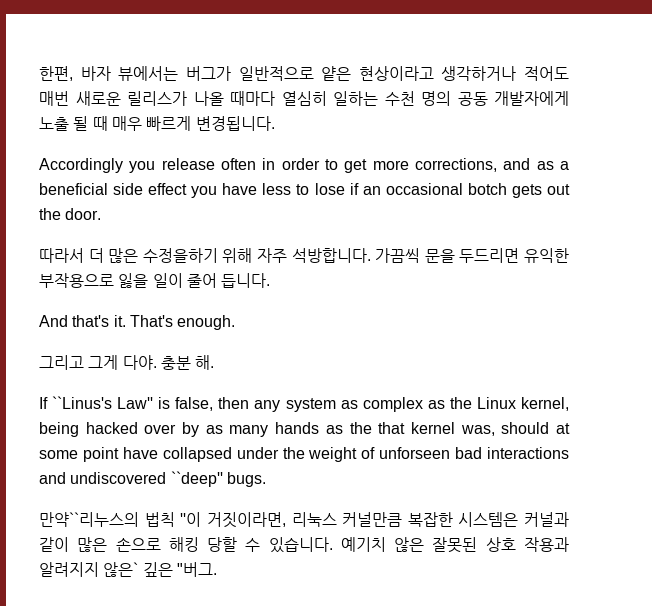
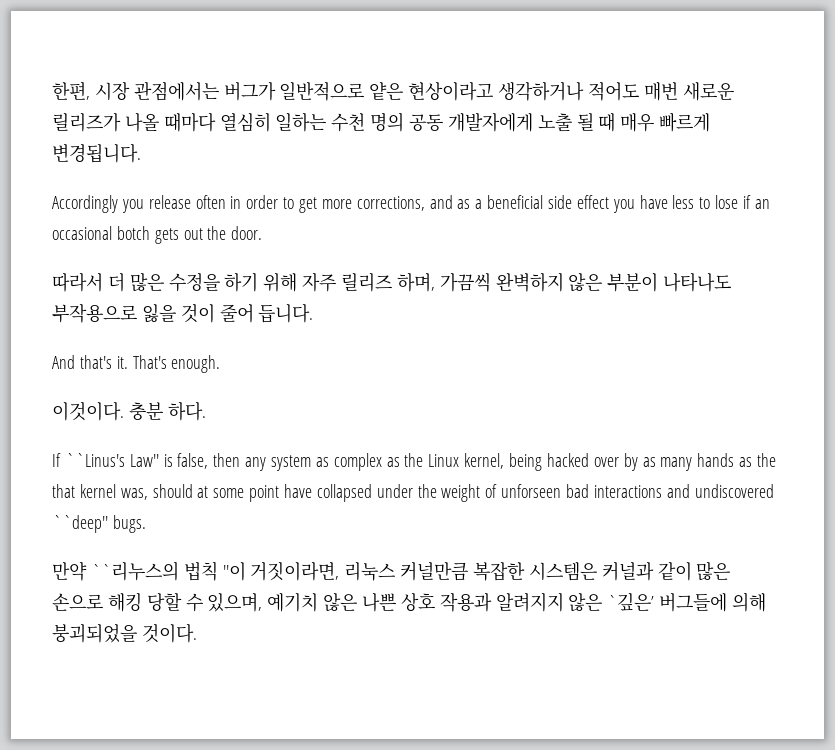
[80,66,179,81] 바자 뷰에서는 -> [94,82,219,101] 시장 관점에서는
[127,91,187,106] 릴리스가 -> [52,113,121,132] 릴리즈가
[142,248,570,263] 수정을하기 위해 자주 석방합니다. 가끔씩 문을 두드리면 유익한 -> [168,272,732,292] 수정을 하기 위해 자주 릴리즈 하며, 가끔씩 완벽하지 않은 부분이 나타나도
[152,273,183,288] 일이 -> [180,303,215,323] 것이
[39,355,215,370] 그리고 그게 다야. 충분 해. -> [52,401,206,421] 이것이다. 충분 하다.
[39,512,139,527] 만약``리누스의 -> [52,561,179,581] 만약 ``리누스의
[268,537,333,553] 있습니다. -> [207,593,263,612] 있으며,
[432,537,478,553] 잘못된 -> [362,593,397,612] 나쁜
[103,562,217,577] 않은` 깊은 "버그. -> [568,592,767,612] [52,623,197,643] 않은 `깊은’ 버그들에 의해 붕괴되었을 것이다.

